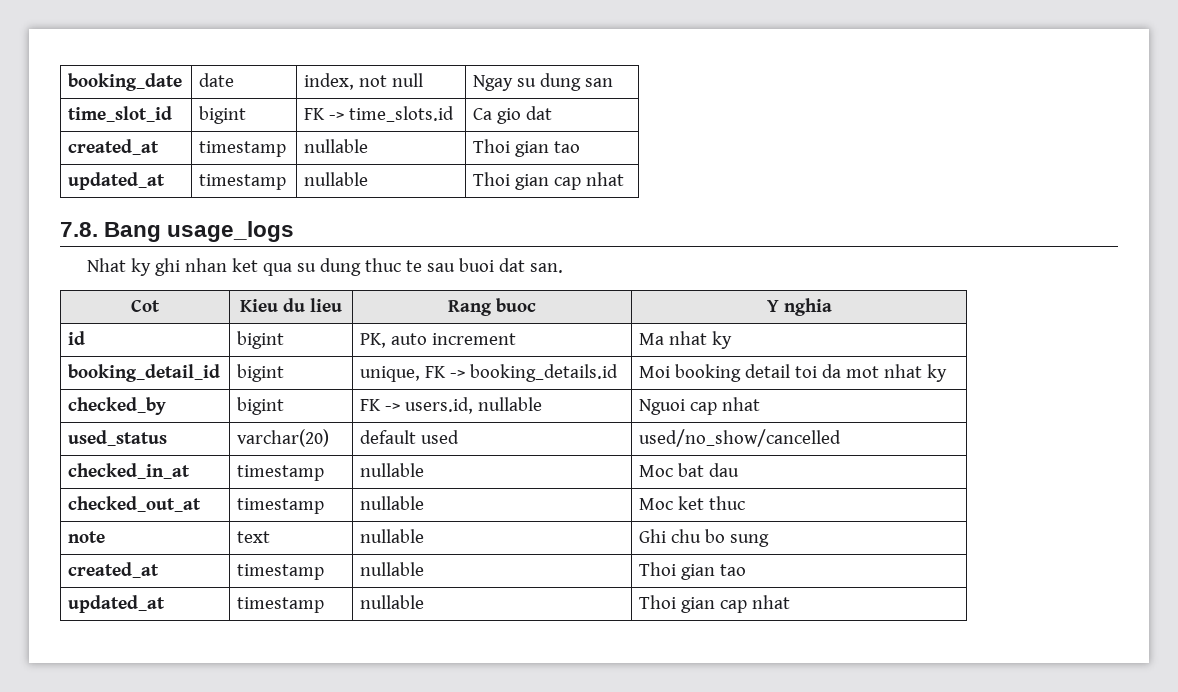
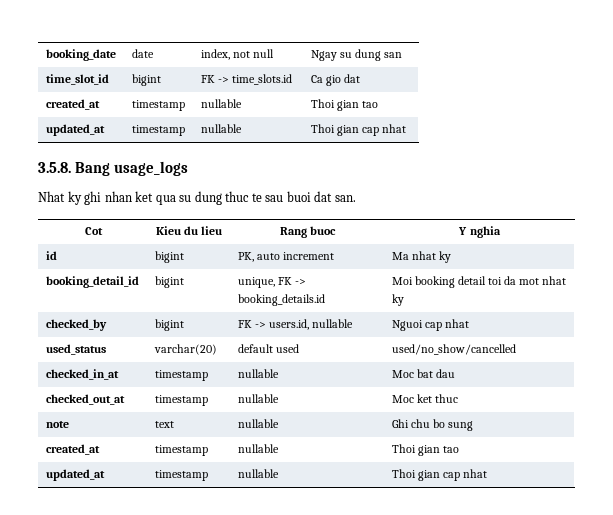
[60,222,98,237] 7.8. -> [38,162,71,173] 3.5.8.

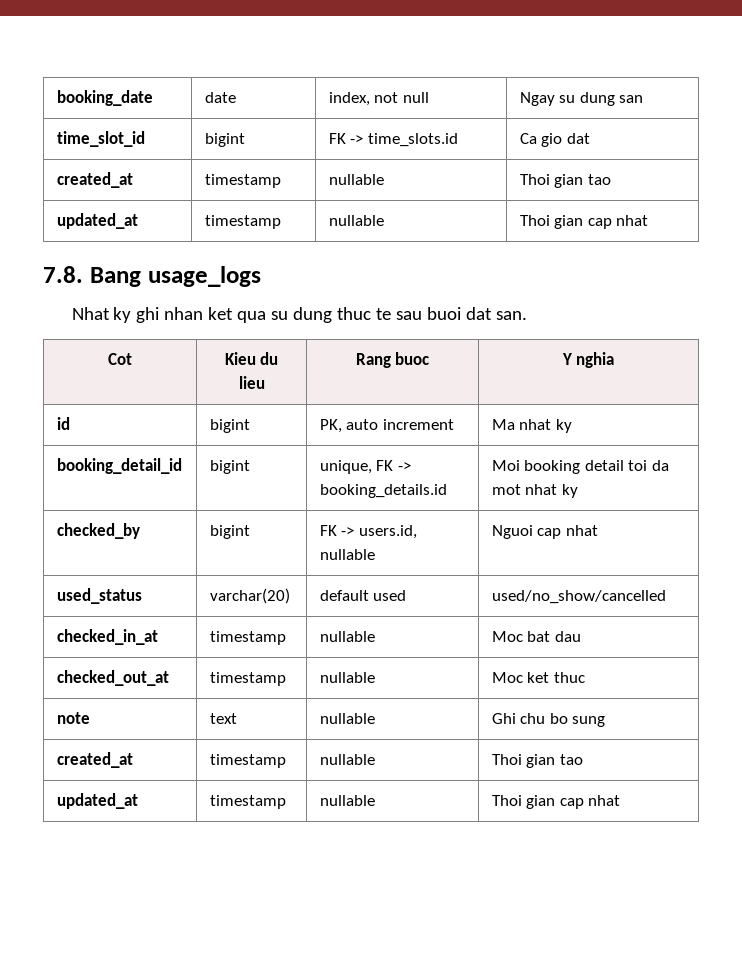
[38,162,71,173] 3.5.8. -> [43,266,83,283] 7.8.

